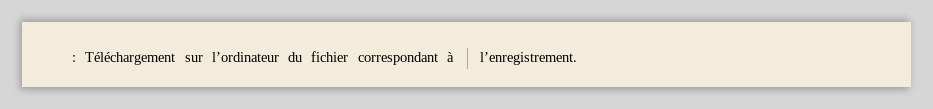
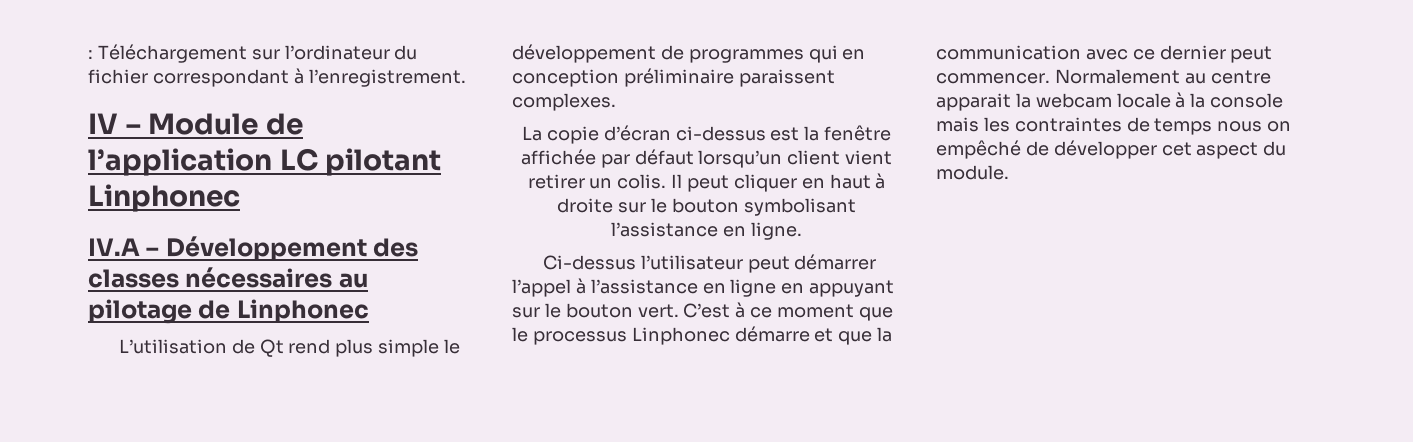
(577, 58) none -> [88,113,303,135] [88,148,442,176] [88,184,240,212] [88,236,419,261] [88,267,368,288] [88,299,369,324] [118,339,461,357] [512,44,866,63] [512,68,835,87] [512,93,616,111] [521,125,892,144] [520,149,893,168] [527,173,886,192] [557,198,856,216] [611,222,802,240] [542,254,877,273] [512,278,895,297] [512,302,893,321] [512,326,893,345] [936,45,1273,63] [936,69,1271,84] [936,92,1284,111] [936,117,1292,135] [936,140,1287,159] [936,165,1009,180] // IV – Module de l’application LC pilotant Linphonec // IV.A – Développement des classes nécessaires au pilotage de Linphonec // L’utilisation de Qt rend plus simple le développement de programmes qui en conception préliminaire paraissent complexes. // La copie d’écran ci-dessus est la fenêtre affichée par défaut lorsqu’un client vient retirer un colis. Il peut cliquer en haut à droite sur le bouton symbolisant l’assistance en ligne. // Ci-dessus l’utilisateur peut démarrer l’appel à l’assistance en ligne en appuyant sur le bouton vert. C’est à ce moment que le processus Linphonec démarre et que la communication avec ce dernier peut commencer. Normalement au centre apparait la webcam locale à la console mais les contraintes de temps nous on empêché de développer cet aspect du module.

